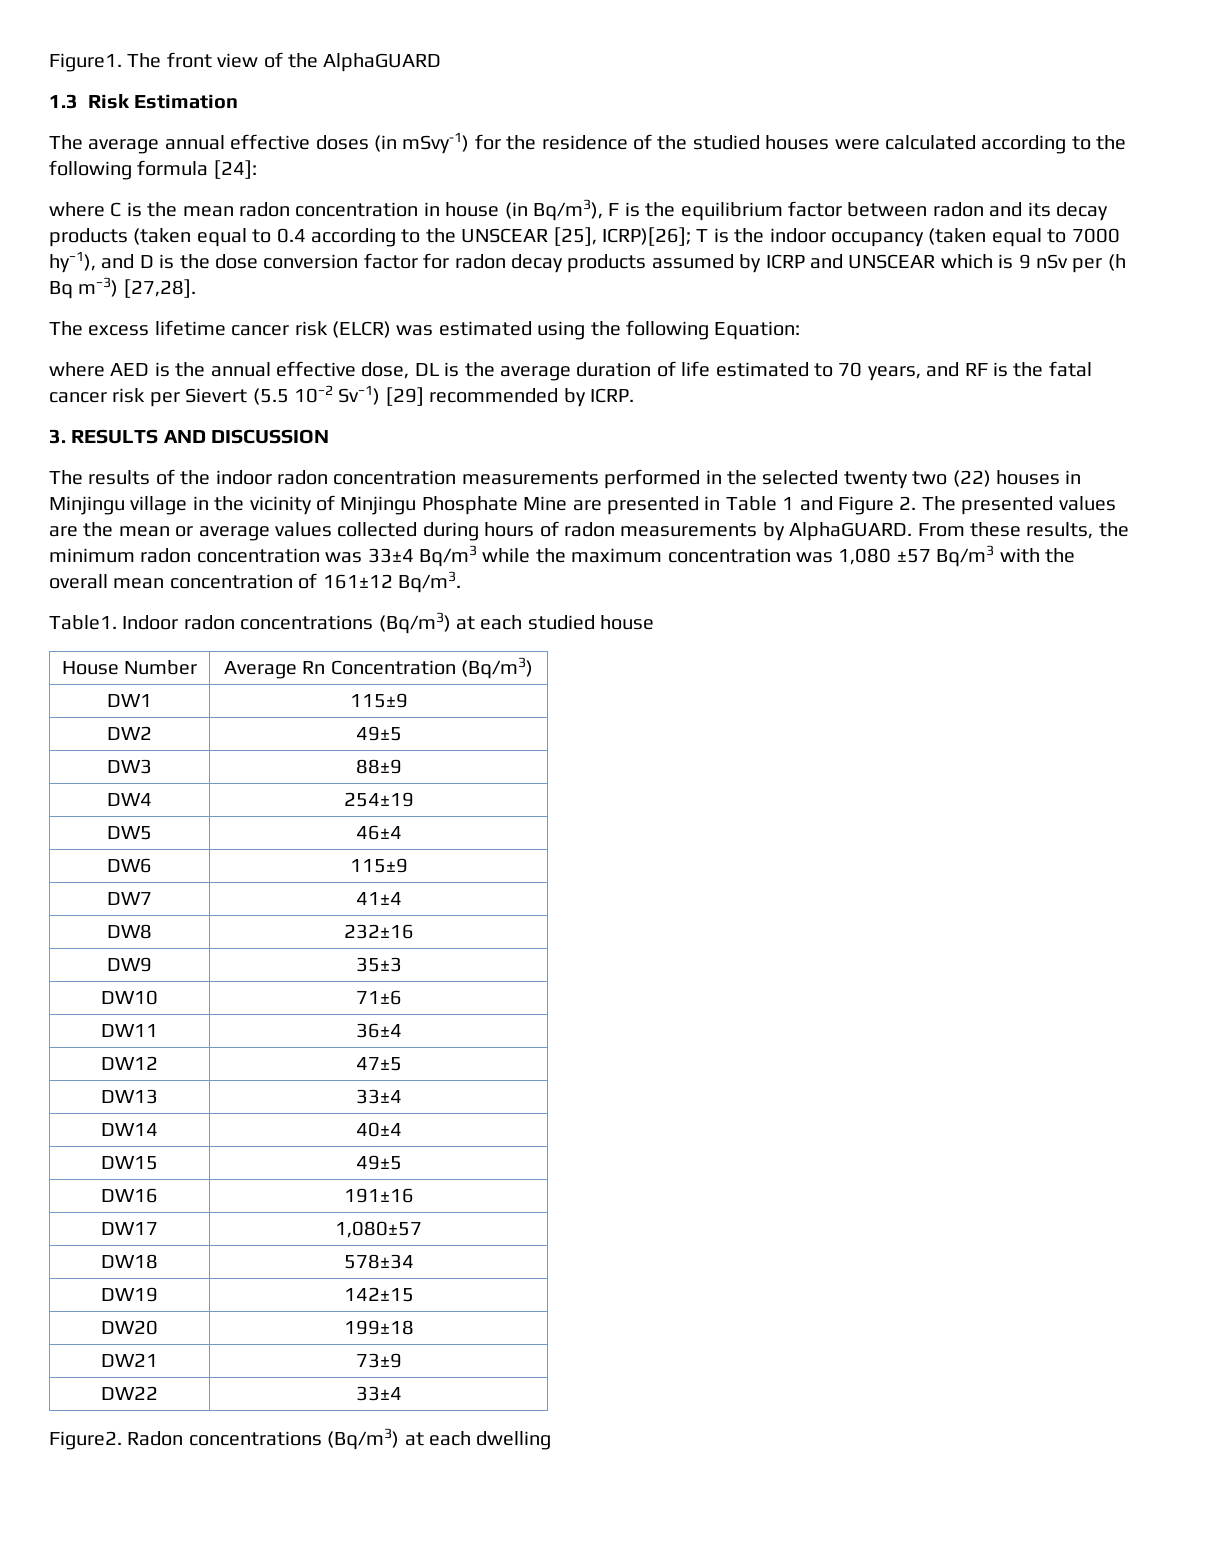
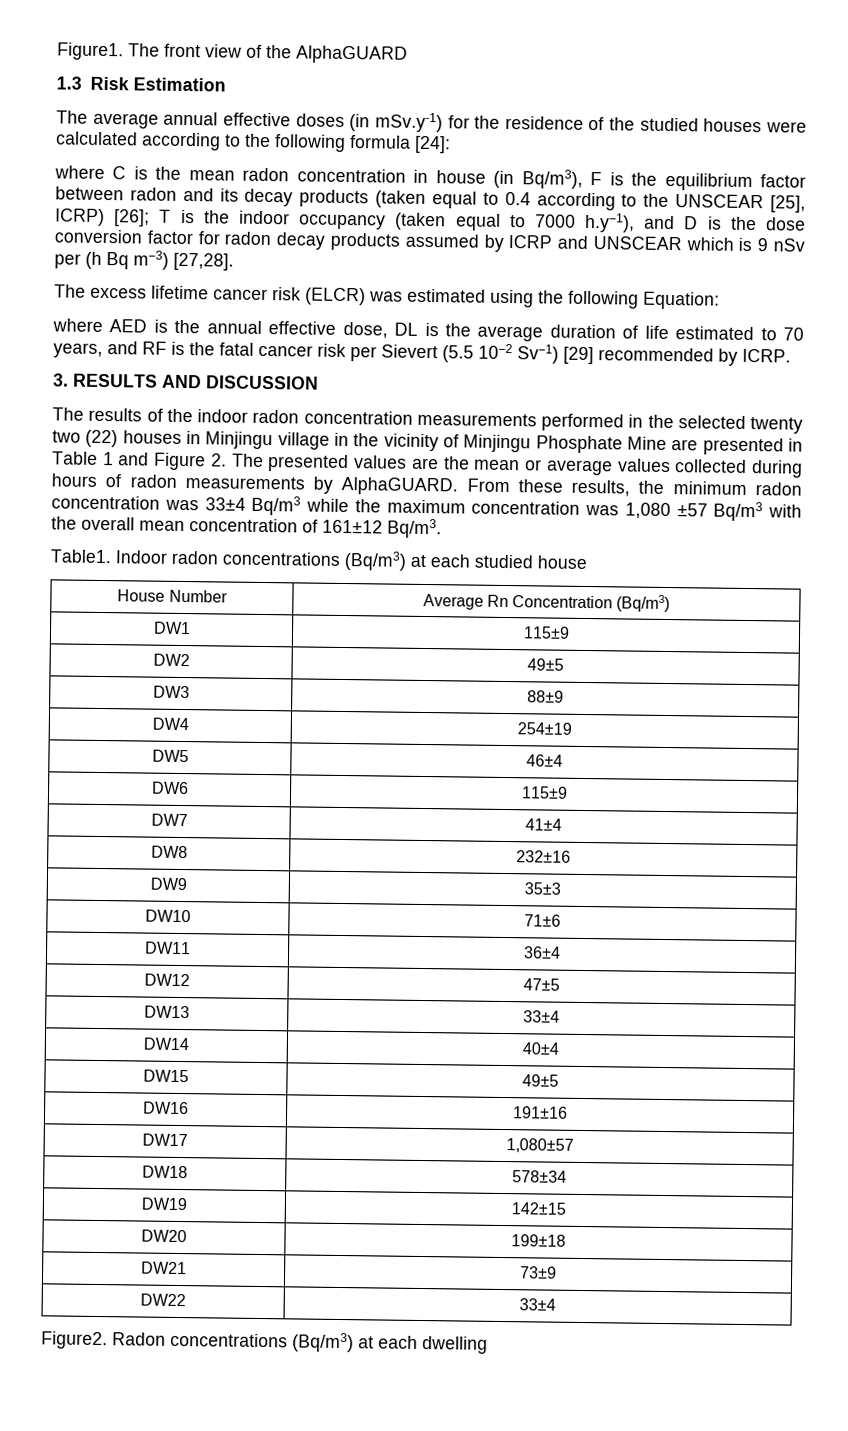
[402,132,470,154] mSvy-1) -> [374,112,443,133] mSv.y-1)
[601,227,691,246] ICRP)[26]; -> [55,208,151,227] ICRP) [26];
[49,251,96,273] hy−1), -> [585,212,636,233] h.y−1),

